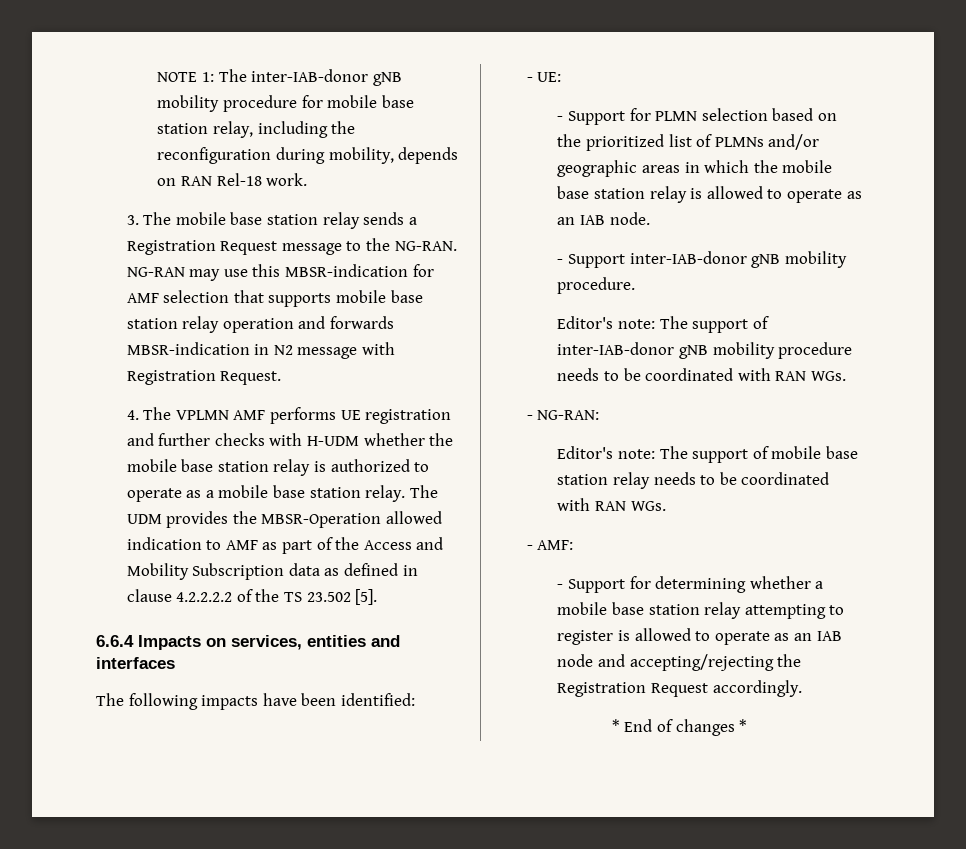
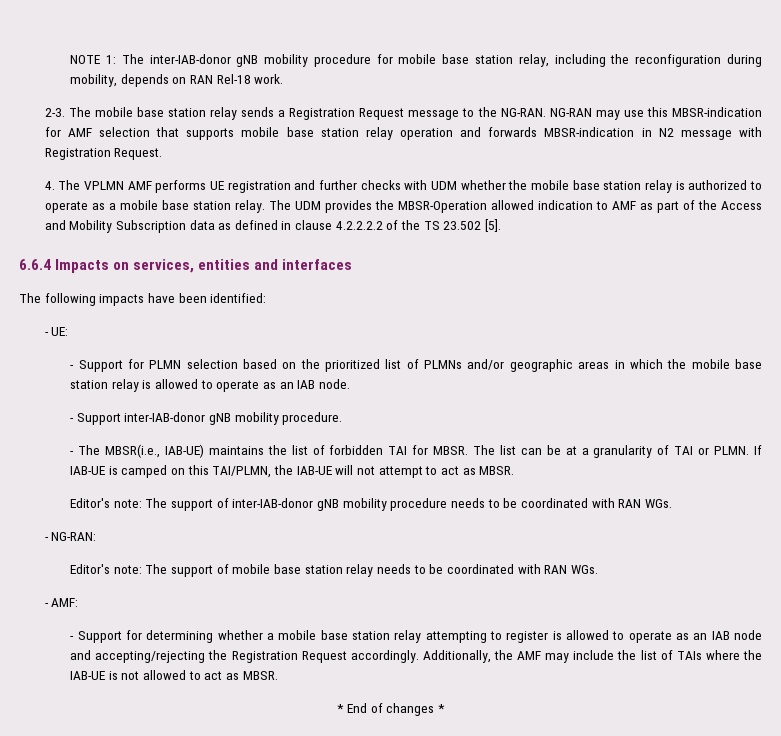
[126,215,139,225] 3. -> [44,108,65,117] 2-3.
[307,436,360,446] H-UDM -> [430,181,457,190] UDM
(636, 285) none -> [70,444,762,458] [70,465,515,478] // - The MBSR(i.e., IAB-UE) maintains the list of forbidden TAI for MBSR. The list can be at a granularity of TAI or PLMN. If IAB-UE is camped on this TAI/PLMN, the IAB-UE will not attempt to act as MBSR.
(802, 688) none -> [422,650,763,663] [70,670,278,680] Additionally, the AMF may include the list of TAIs where the IAB-UE is not allowed to act as MBSR.

